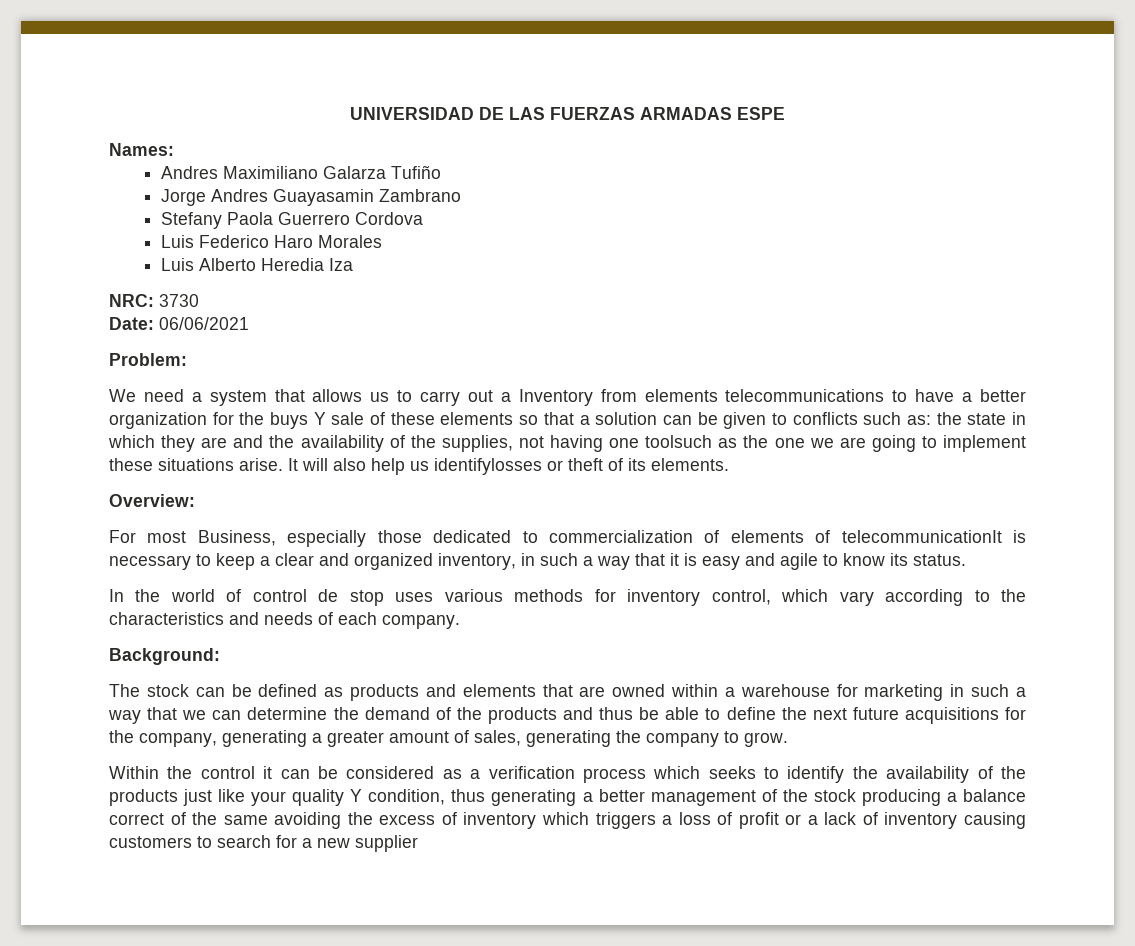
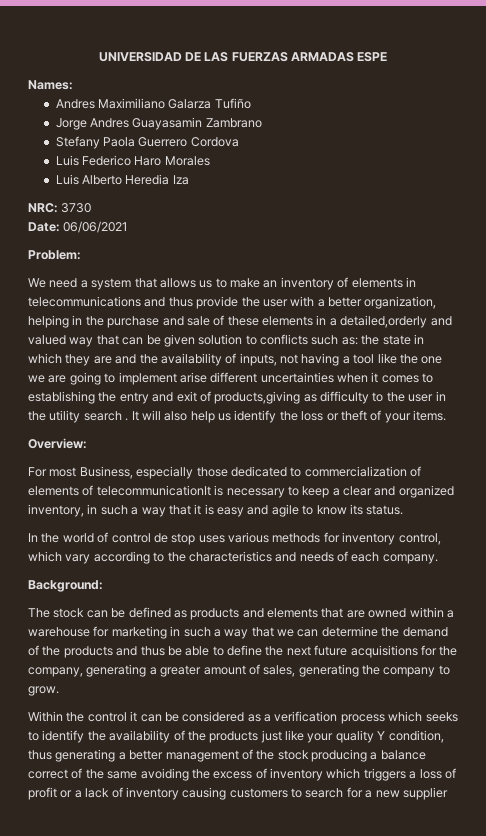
[420,389,1027,406] [109,412,658,429] carry out a Inventory from elements telecommunications to have a better organization for the buys Y sale of these elements so that a solution -> [230,277,416,290] [28,296,437,309] [28,315,452,328] [28,335,119,347] make an inventory of elements in telecommunications and thus provide the user with a better organization, helping in the purchase and sale of these elements in a detailed,orderly and valued way that
(767, 420) none -> [198,334,243,345] solution
[410,435,738,452] the supplies, not having one toolsuch as -> [239,353,397,366] inputs, not having a tool like
[109,458,283,471] these situations arise. -> [179,372,434,383] [28,391,446,404] [28,410,129,423] arise different uncertainties when it comes to establishing the entry and exit of products,giving as difficulty to the user in the utility search .
[434,458,542,475] identifylosses -> [234,410,324,423] identify the loss
[628,458,729,471] its elements. -> [384,410,446,423] your items.

